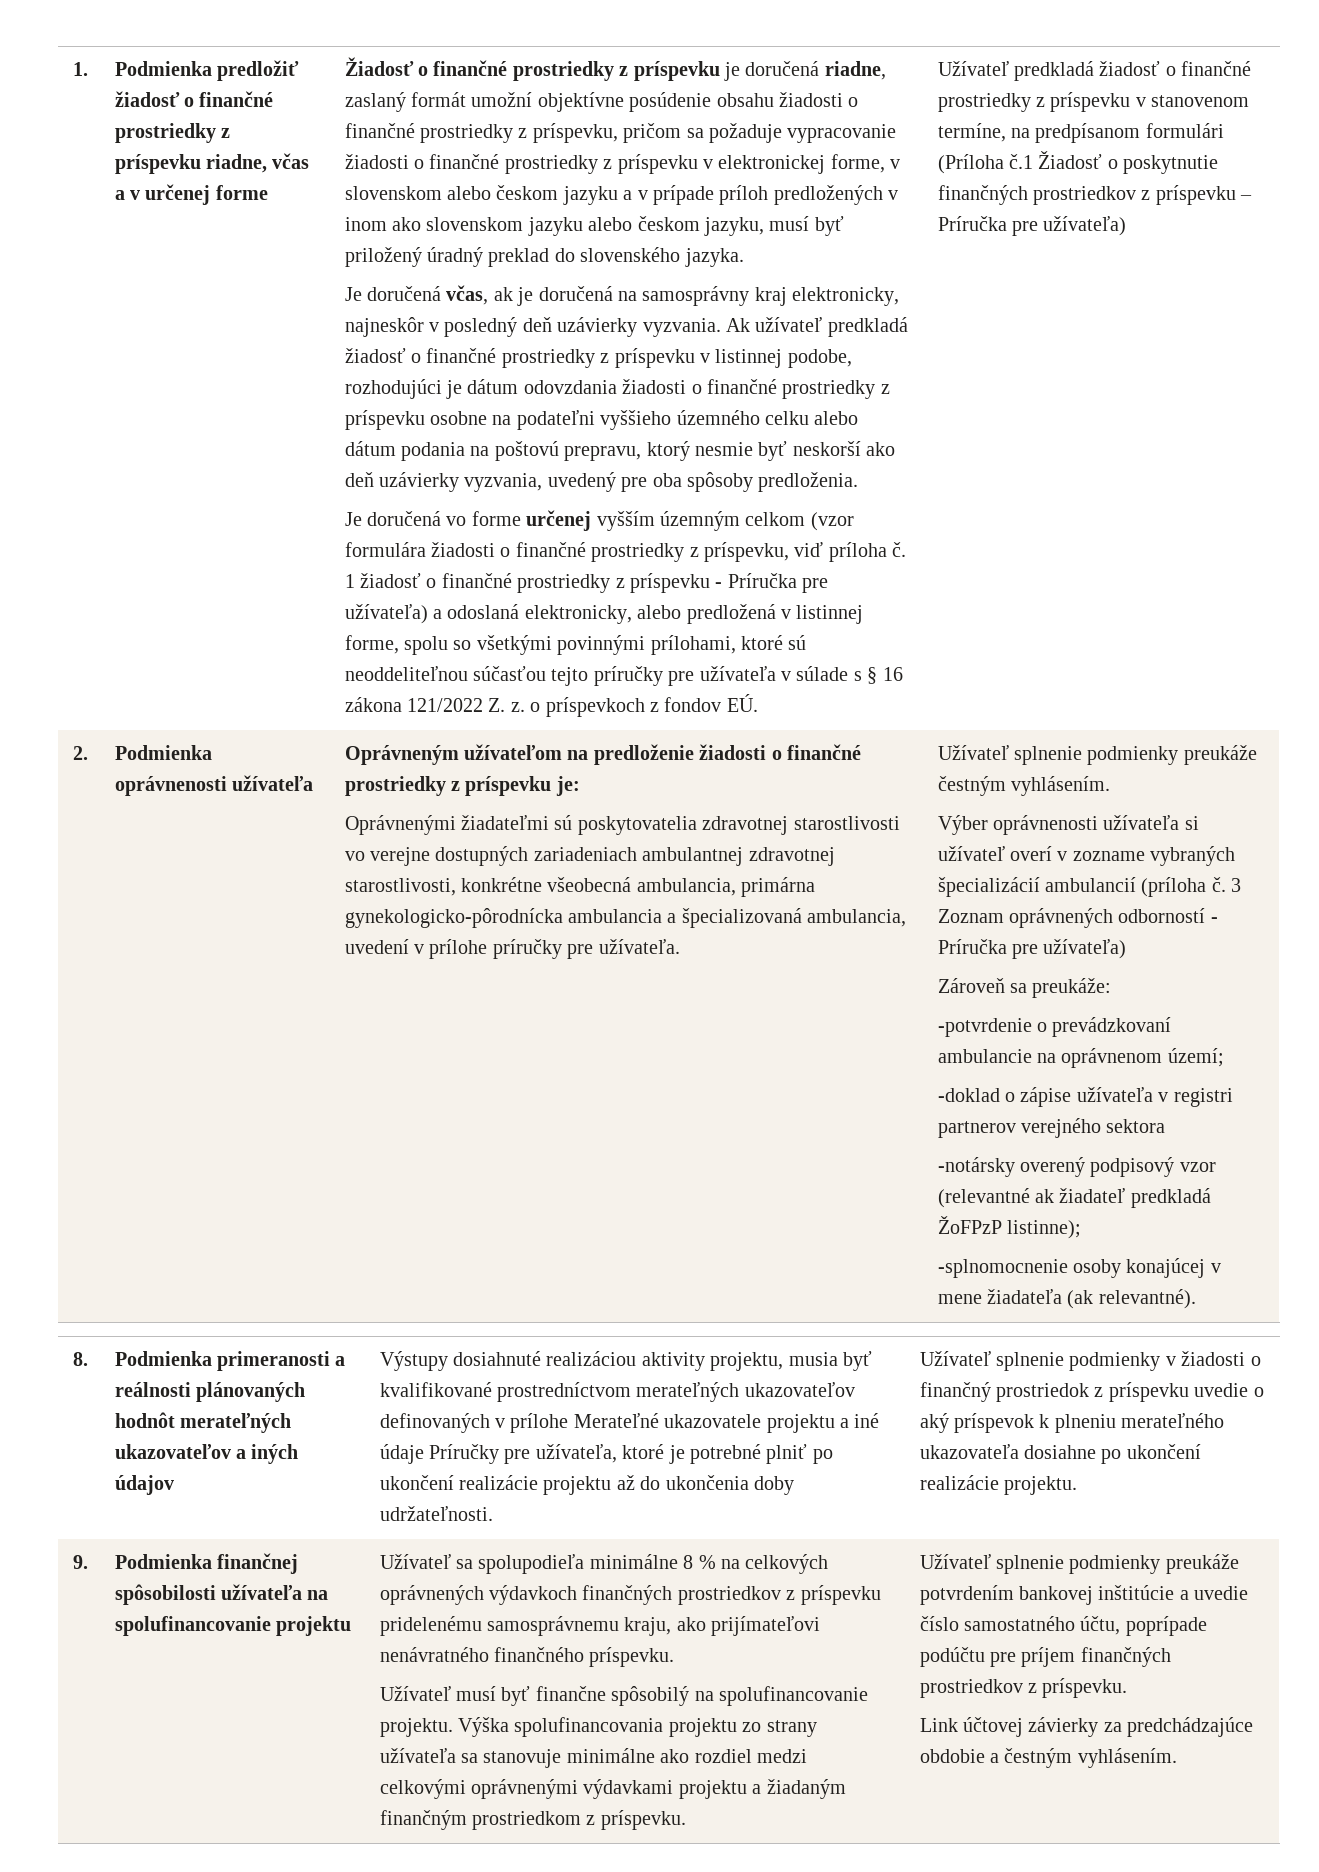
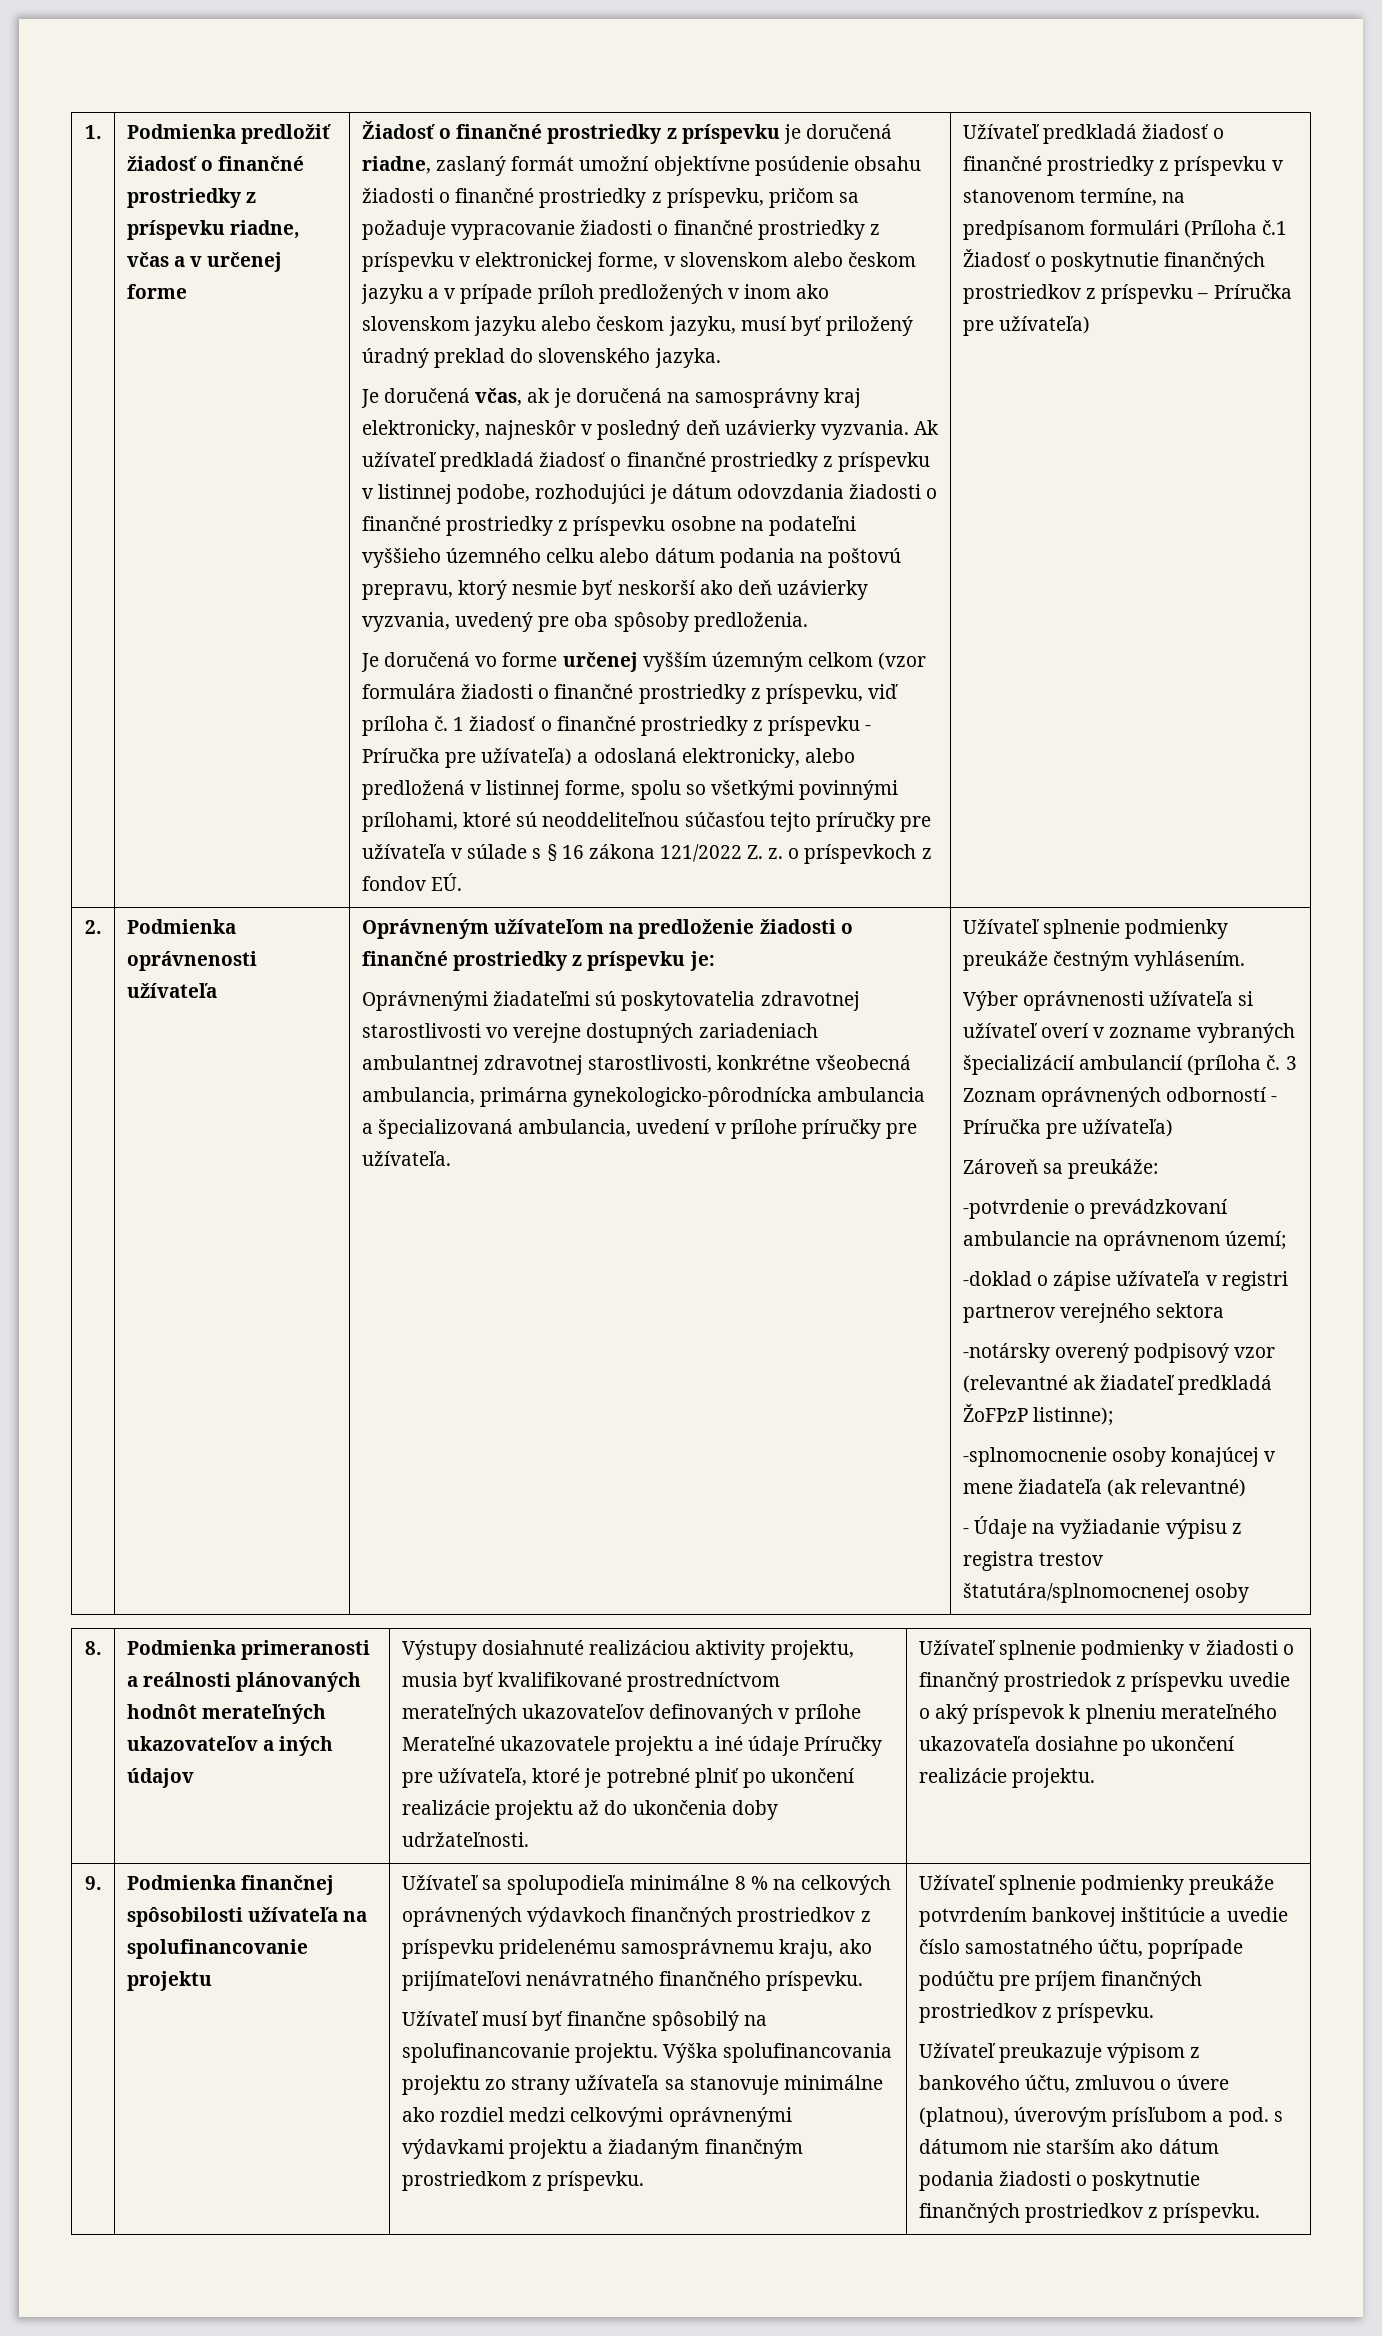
[1098,1289,1196,1309] relevantné). -> [1141,1479,1247,1497] [962,1516,1242,1539] [962,1551,1104,1571] [962,1583,1250,1603] relevantné) // - Údaje na vyžiadanie výpisu z registra trestov štatutára/splnomocnenej osoby
[919,1717,1254,1737] [919,1748,1177,1768] Link účtovej závierky za predchádzajúce obdobie a čestným vyhlásením. -> [918,2043,1201,2063] [918,2075,1229,2093] [918,2107,1283,2127] [918,2139,1219,2154] [918,2171,1201,2191] [918,2203,1261,2223] Užívateľ preukazuje výpisom z bankového účtu, zmluvou o úvere (platnou), úverovým prísľubom a pod. s dátumom nie starším ako dátum podania žiadosti o poskytnutie finančných prostriedkov z príspevku.

